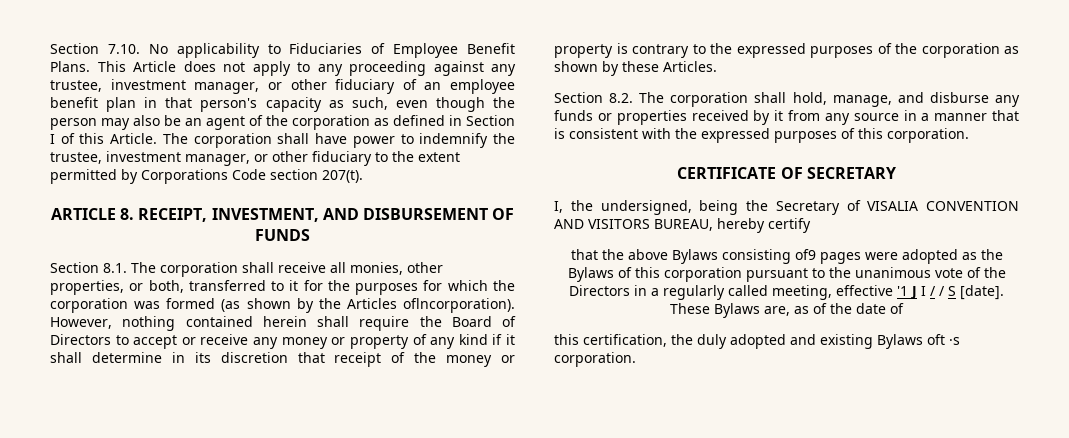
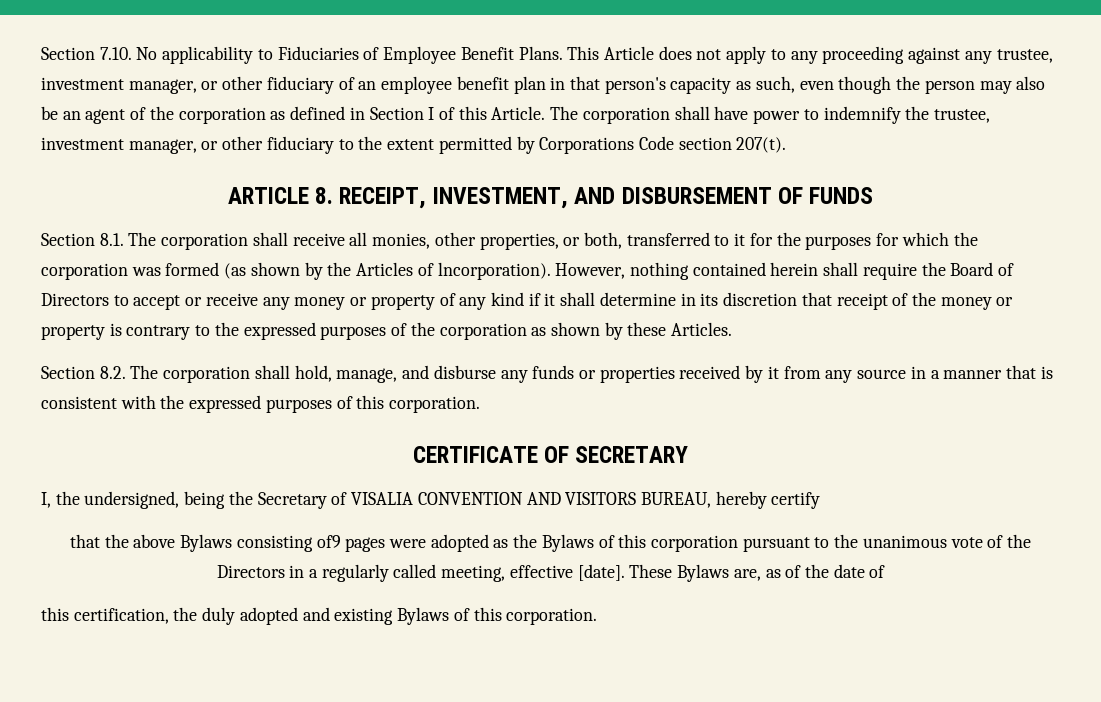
[403,298,515,313] oflncorporation). -> [417,262,551,280] of lncorporation).
[897,286,956,299] '1 J I / / S -> (573, 571) none
[927,334,960,345] oft ·s -> [453,607,502,621] of this

